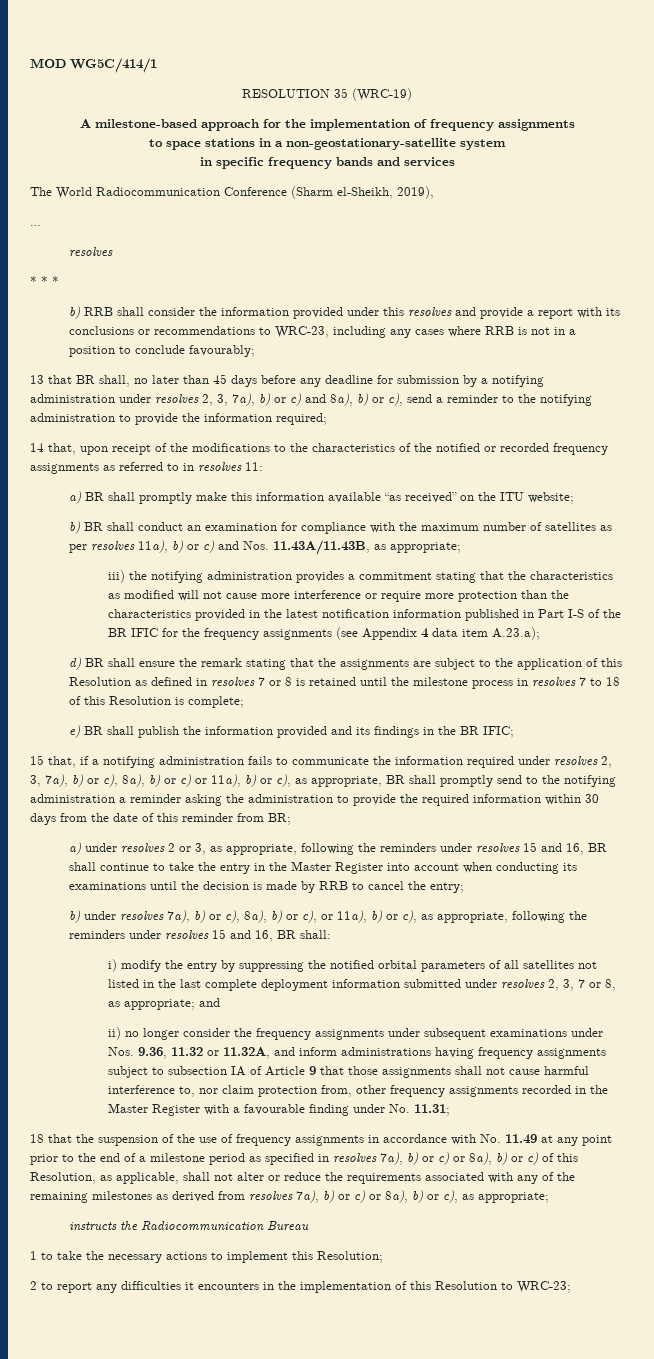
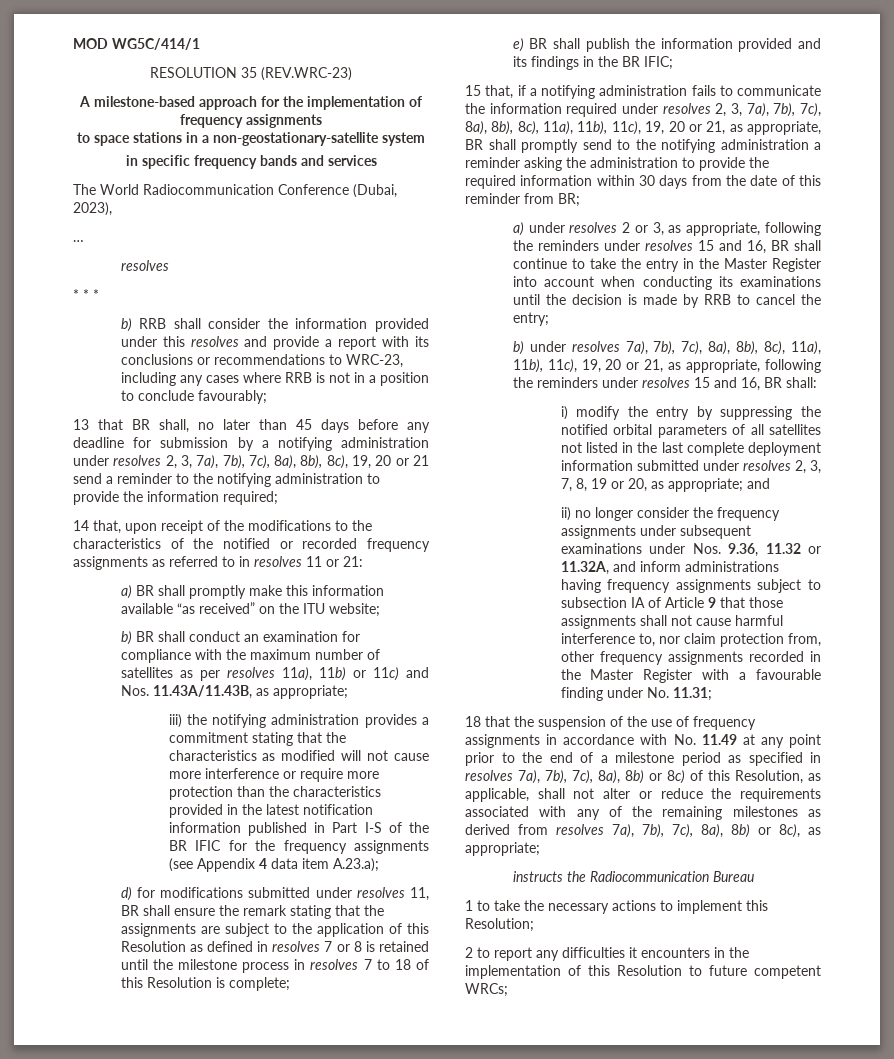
[352,88,412,101] (WRC-19) -> [261,67,352,81] (REV.WRC-23)
[291,186,434,199] (Sharm el-Sheikh, 2019), -> [353,184,397,198] [73,202,112,216] (Dubai, 2023),
[259,393,403,406] b) or c) and 8a), b) or c), -> [222,455,430,469] 7b), 7c), 8a), 8b), 8c), 19, 20 or 21
[245,462,263,471] 11: -> [306,556,363,567] 11 or 21:
[172,540,215,553] b) or c) -> [318,667,399,681] 11b) or 11c)
(82, 663) none -> [136,887,429,901] for modifications submitted under resolves 11,
[72,774,291,787] b) or c), 8a), b) or c) or 11a), b) or c), -> [773,103,821,117] [465,121,726,135] 7b), 7c), 8a), 8b), 8c), 11a), 11b), 11c), 19, 20 or 21,
[194,910,418,923] b) or c), 8a), b) or c), or 11a), b) or c), -> [653,341,821,355] [512,359,664,373] 7b), 7c), 8a), 8b), 8c), 11a), 11b), 11c), 19, 20 or 21,
[578,979,617,991] 7 or 8, -> [560,478,647,492] 7, 8, 19 or 20,
[407,1152,538,1165] b) or c) or 8a), b) or c) -> [545,770,685,784] 7b), 7c), 8a), 8b) or 8c)
[323,1190,458,1203] b) or c) or 8a), b) or c), -> [642,824,800,838] 7b), 7c), 8a), 8b) or 8c),
[517,1281,571,1293] WRC-23; -> [709,965,821,979] [465,983,508,997] future competent WRCs;

